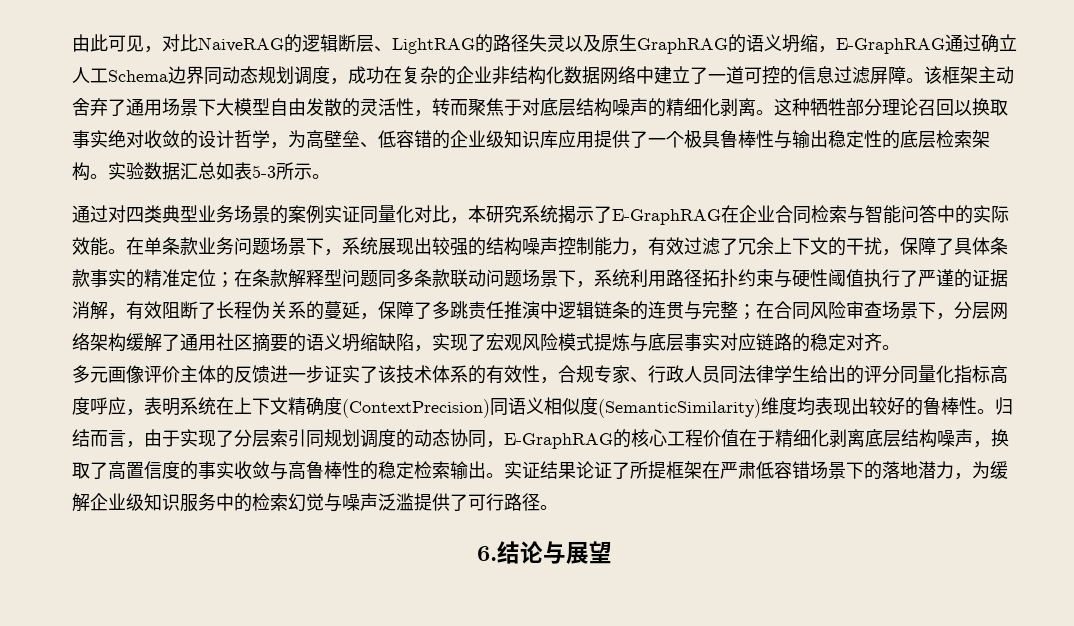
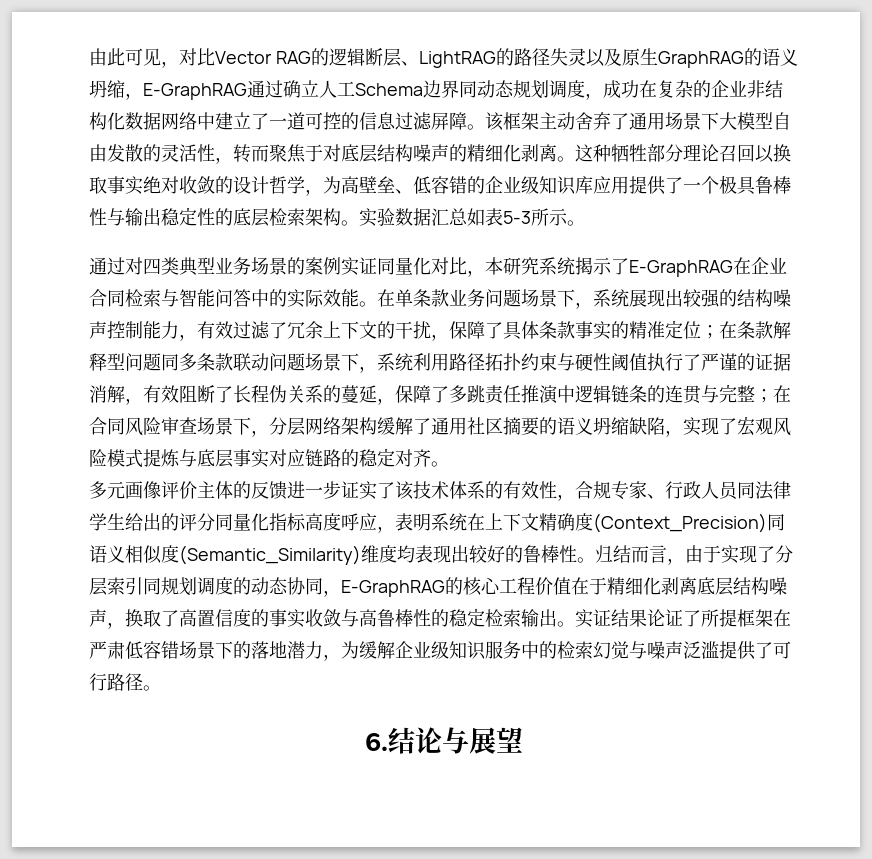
[198,37,284,52] NaiveRAG -> [215,51,311,64] Vector RAG
[342,399,490,418] (ContextPrecision) -> [593,513,767,533] (Context_Precision)
[598,399,761,418] (SemanticSimilarity) -> [179,545,361,565] (Semantic_Similarity)

